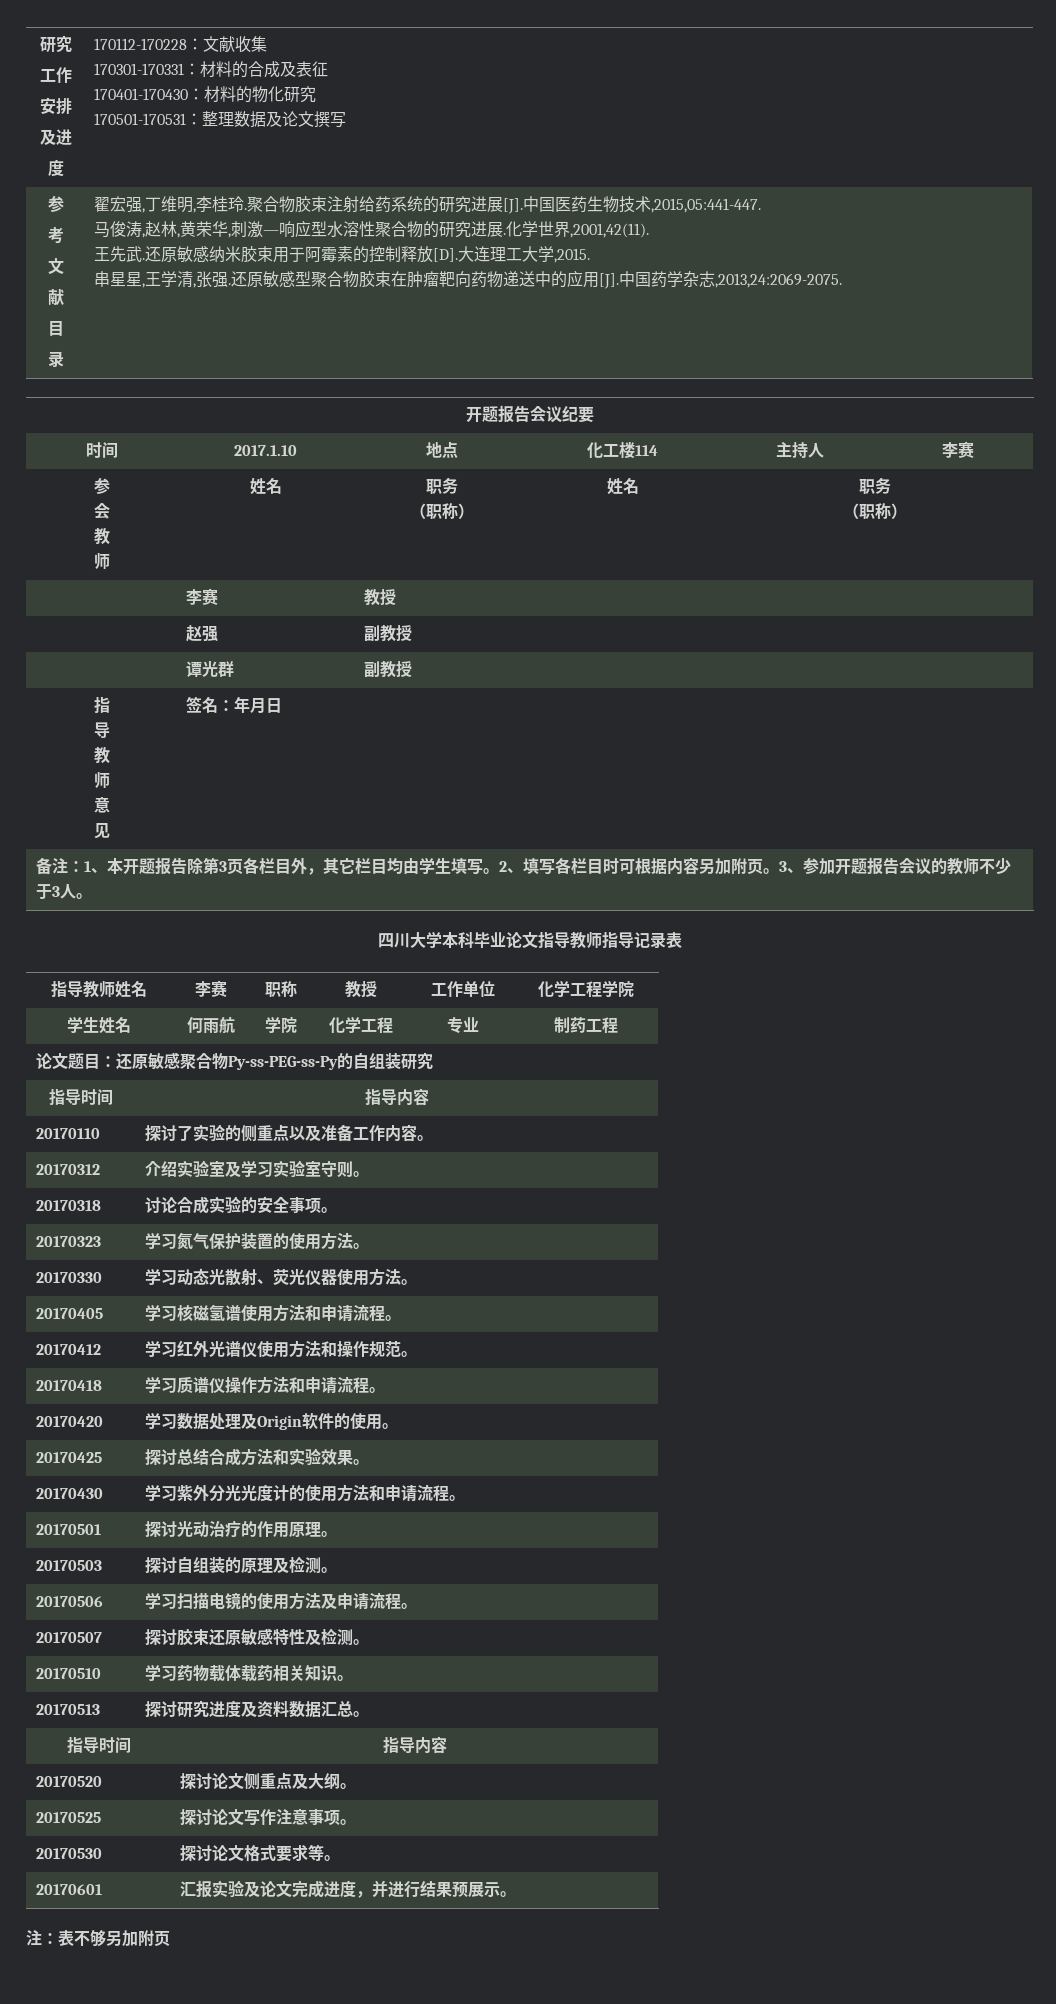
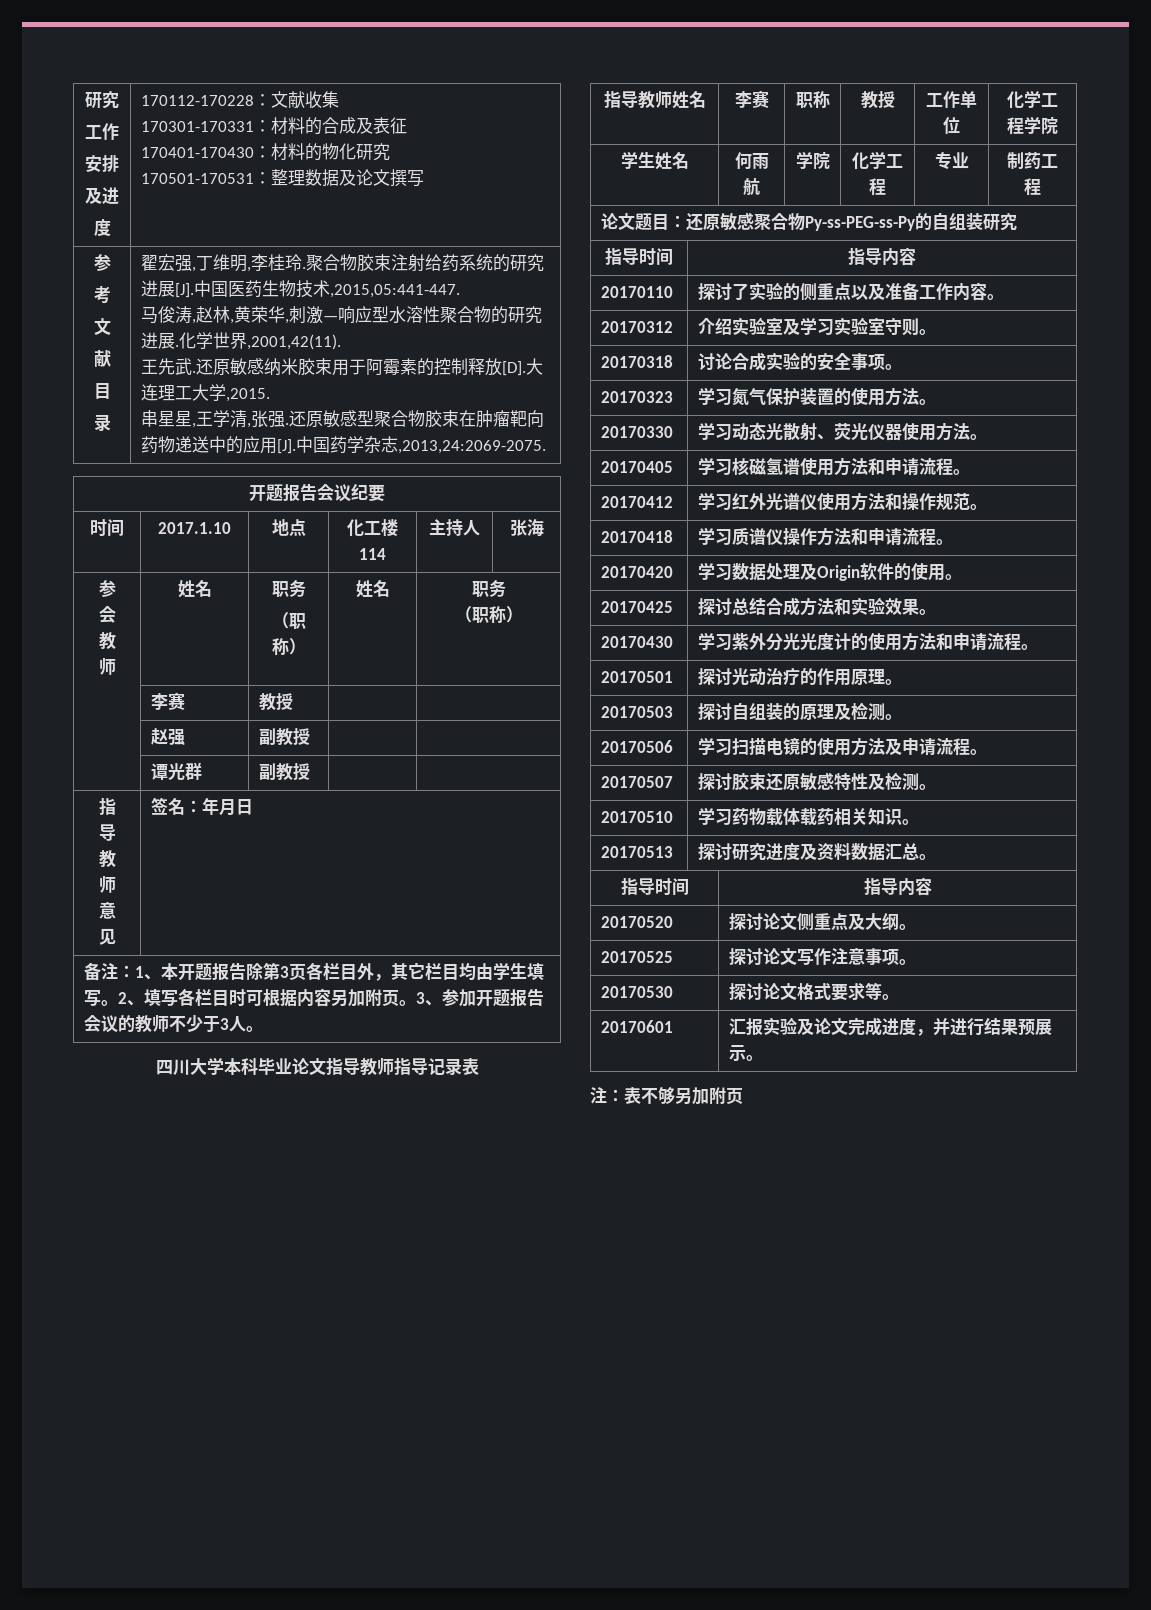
[942,441,974,458] 李赛 -> [509,519,544,537] 张海

